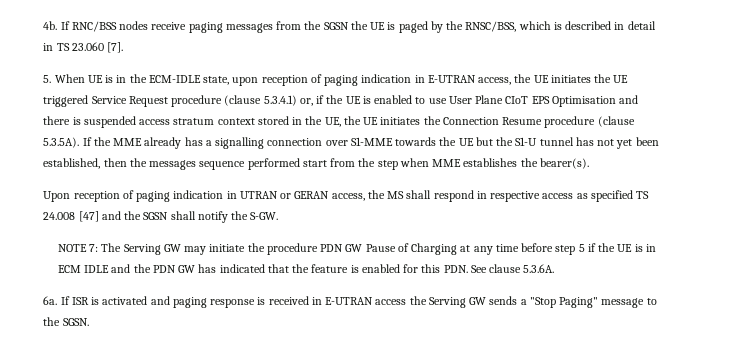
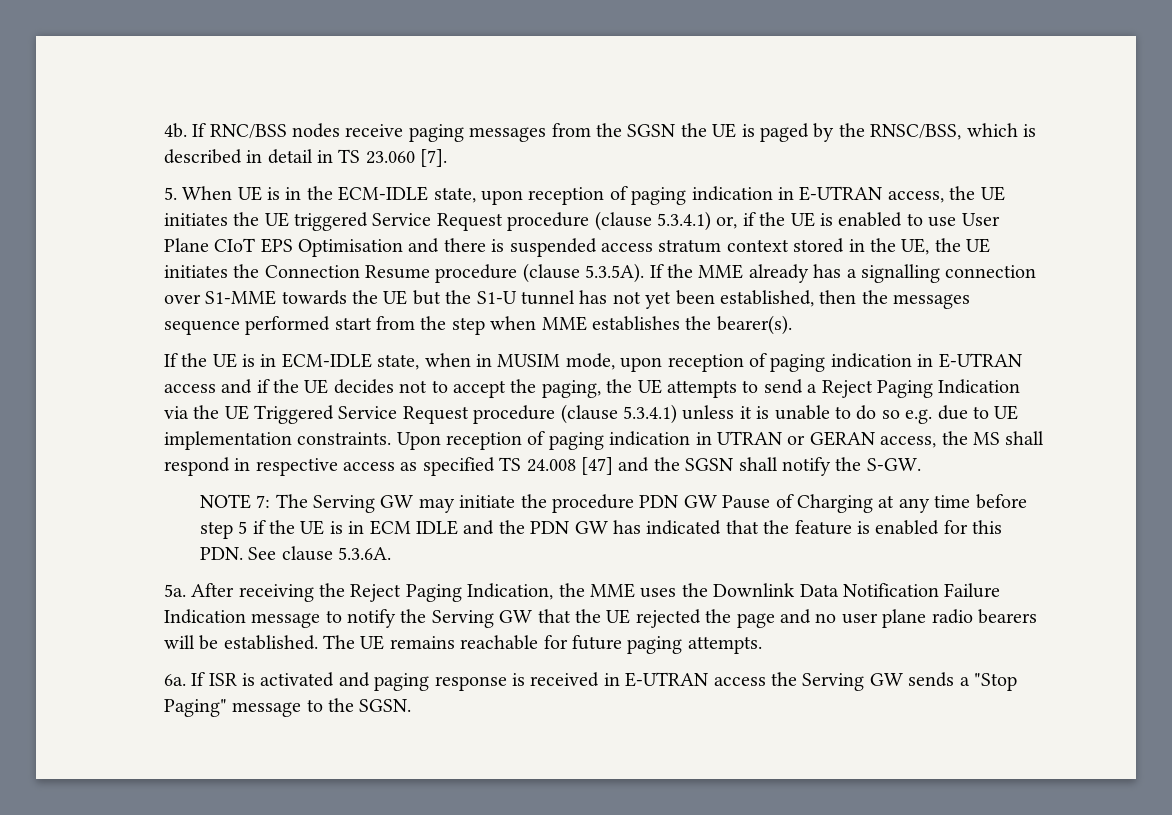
(589, 163) none -> [163,353,1022,372] [163,379,1021,398] [163,404,1019,424] [163,431,392,450] If the UE is in ECM-IDLE state, when in MUSIM mode, upon reception of paging indication in E-UTRAN access and if the UE decides not to accept the paging, the UE attempts to send a Reject Paging Indication via the UE Triggered Service Request procedure (clause 5.3.4.1) unless it is unable to do so e.g. due to UE implementation constraints.
(555, 268) none -> [163,583,1001,602] [163,609,1038,628] [163,635,762,654] // 5a. After receiving the Reject Paging Indication, the MME uses the Downlink Data Notification Failure Indication message to notify the Serving GW that the UE rejected the page and no user plane radio bearers will be established. The UE remains reachable for future paging attempts.

